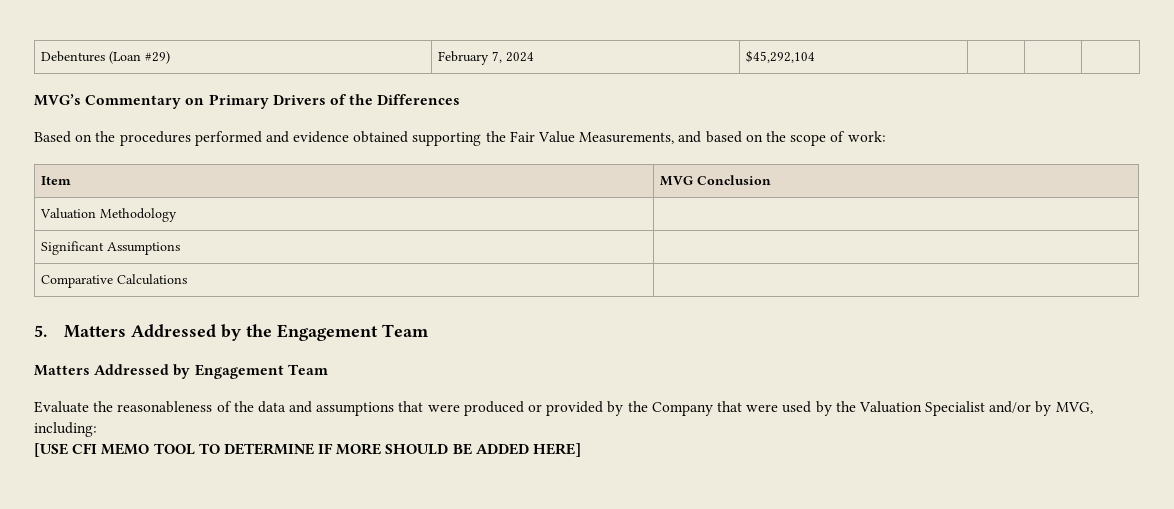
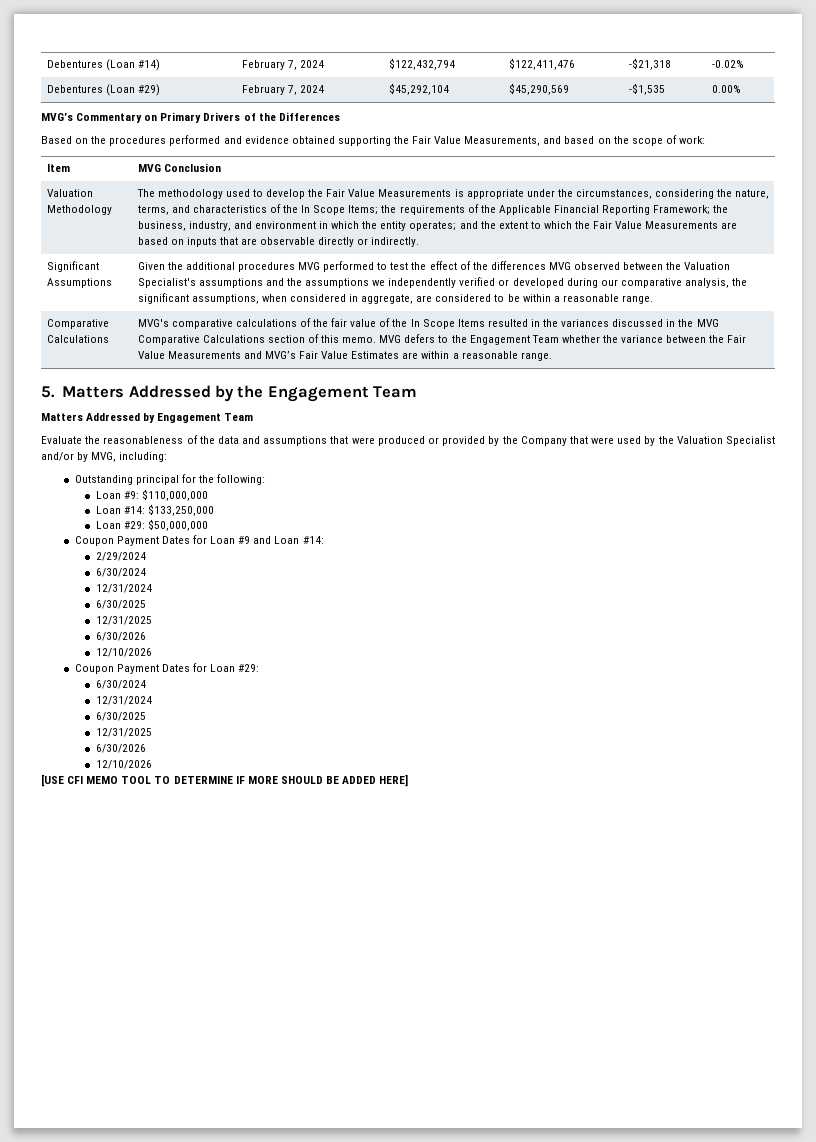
[40,51,141,64] Debentures (Loan -> [46,59,160,71] [241,60,324,70] [388,58,455,70] [508,58,575,70] [628,58,671,70] [711,60,744,68] [46,84,135,96] Debentures (Loan #14) | February 7, 2024 | $122,432,794 | $122,411,476 | -$21,318 | -0.02% // Debentures (Loan
(815, 56) | | -> [508,83,569,95] [628,83,665,95] [711,85,741,93] $45,290,569 | -$1,535 | 0.00%
[40,241,180,255] [40,274,187,288] // Significant Assumptions | // Comparative Calculations | -> [136,189,770,199] [137,204,729,215] [137,221,738,231] [137,237,420,247] [46,261,99,272] [46,278,112,288] [137,261,731,272] [137,277,748,288] [137,293,653,304] [46,319,109,329] [46,335,109,343] [137,318,719,329] [137,334,747,345] [137,351,552,361] The methodology used to develop the Fair Value Measurements is appropriate under the circumstances, considering the nature, terms, and characteristics of the In Scope Items; the requirements of the Applicable Financial Reporting Framework; the business, industry, and environment in which the entity operates; and the extent to which the Fair Value Measurements are based on inputs that are observable directly or indirectly. // Significant Assumptions | Given the additional procedures MVG performed to test the effect of the differences MVG observed between the Valuation Specialist's assumptions and the assumptions we independently verified or developed during our comparative analysis, the significant assumptions, when considered in aggregate, are considered to be within a reasonable range. // Comparative Calculations | MVG's comparative calculations of the fair value of the In Scope Items resulted in the variances discussed in the MVG Comparative Calculations section of this memo. MVG defers to the Engagement Team whether the variance between the Fair Value Measurements and MVG’s Fair Value Estimates are within a reasonable range.
(97, 429) none -> [74,474,266,485] [95,489,209,501] [95,504,215,516] [95,519,209,531] [74,535,324,546] [95,552,146,561] [95,568,146,577] [95,584,152,593] [95,600,146,609] [95,616,152,625] [95,632,146,641] [95,648,152,657] [74,663,260,674] [95,680,146,689] [95,696,152,705] [95,712,146,721] [95,728,152,737] [95,744,146,753] [95,760,152,769] // Outstanding principal for the following: // Loan #9: $110,000,000 // Loan #14: $133,250,000 // Loan #29: $50,000,000 // Coupon Payment Dates for Loan #9 and Loan #14: // 2/29/2024 // 6/30/2024 // 12/31/2024 // 6/30/2025 // 12/31/2025 // 6/30/2026 // 12/10/2026 // Coupon Payment Dates for Loan #29: // 6/30/2024 // 12/31/2024 // 6/30/2025 // 12/31/2025 // 6/30/2026 // 12/10/2026

